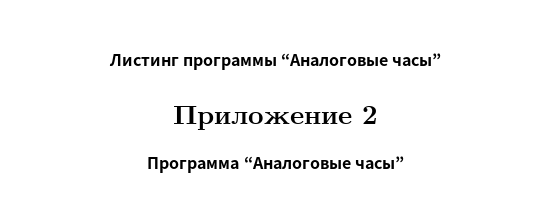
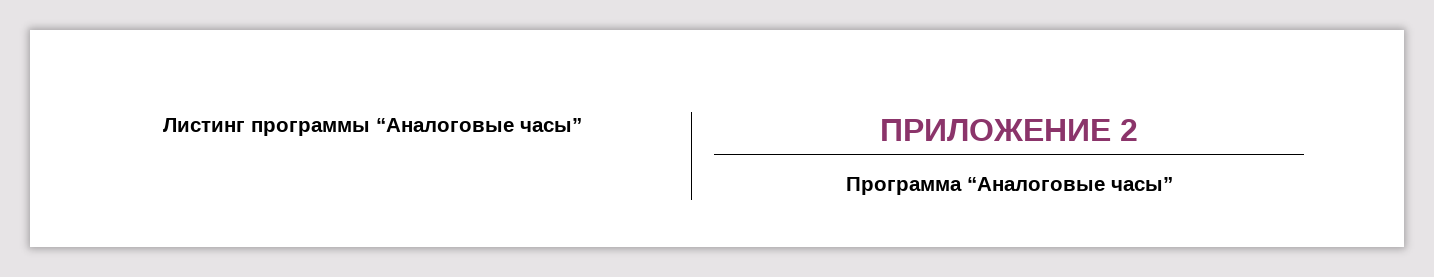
[173,106,352,130] Приложение -> [880,119,1111,141] ПРИЛОЖЕНИЕ

